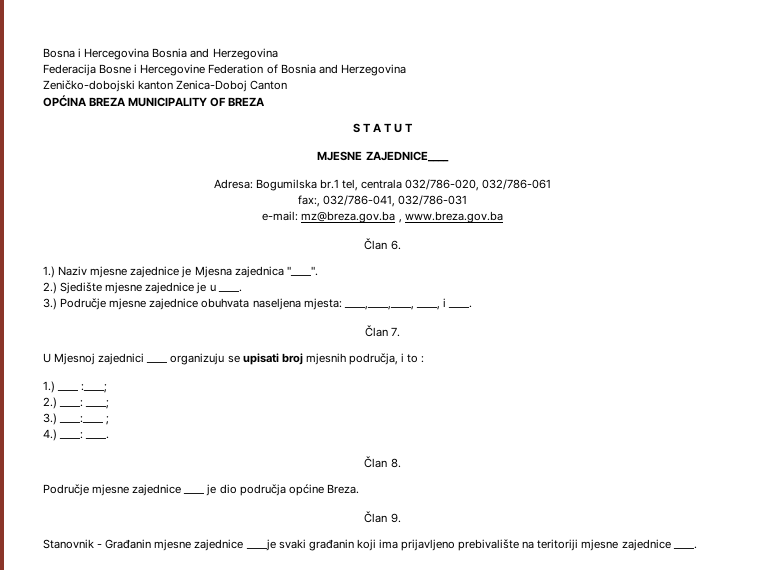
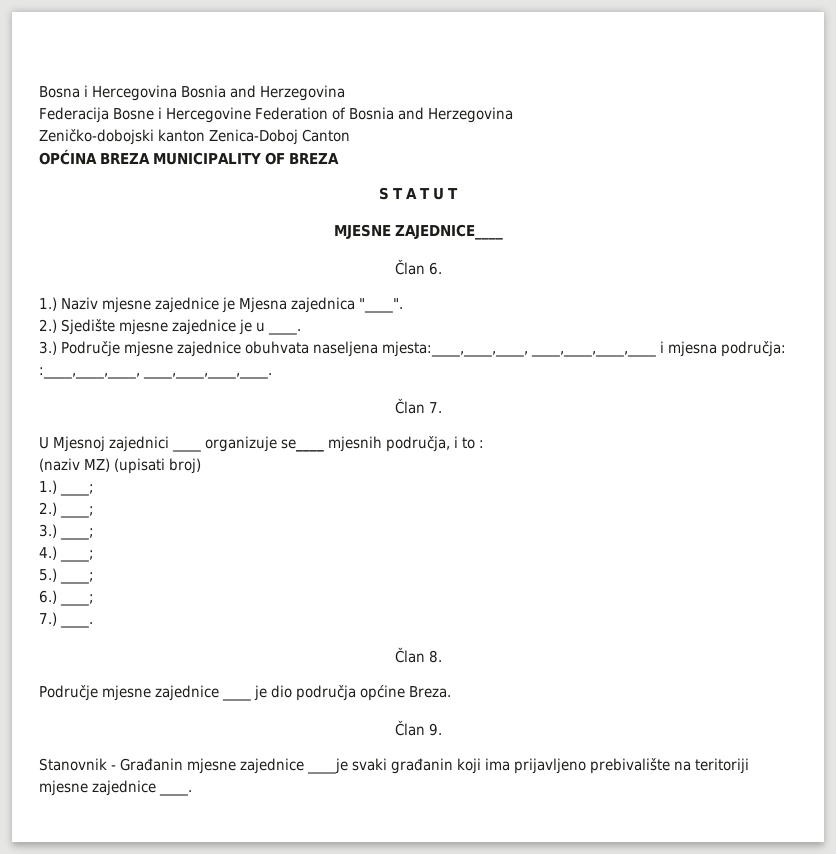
[213,179,552,191] [297,195,468,207] [262,211,503,223] // Adresa: Bogumilska br.1 tel, centrala 032/786-020, 032/786-061 // fax:, 032/786-041, 032/786-031 // e-mail: mz@breza.gov.ba , www.breza.gov.ba -> (503, 232) none
[303,298,473,310] mjesta: ____,____,____, ____, i ____. -> [382,341,786,357] [39,367,272,379] mjesta:____,____,____, ____,____,____,____ i mjesna područja: :____,____,____, ____,____,____,____.
[170,353,303,365] organizuju se upisati broj -> [205,436,324,452] organizuje se____
[43,381,108,393] [43,397,84,409] // 1.) ____ :____; // 2.) ____: -> [39,458,201,474] [39,480,94,496] [39,502,57,516] // (naziv MZ) (upisati broj) // 1.) ____; // 2.)
[59,416,110,425] ____:____ ; -> [60,528,94,540] ____;
[59,432,84,439] ____: -> [60,550,94,562] [39,568,94,584] [39,590,94,606] [39,612,57,626] ____; // 5.) ____; // 6.) ____; // 7.)

